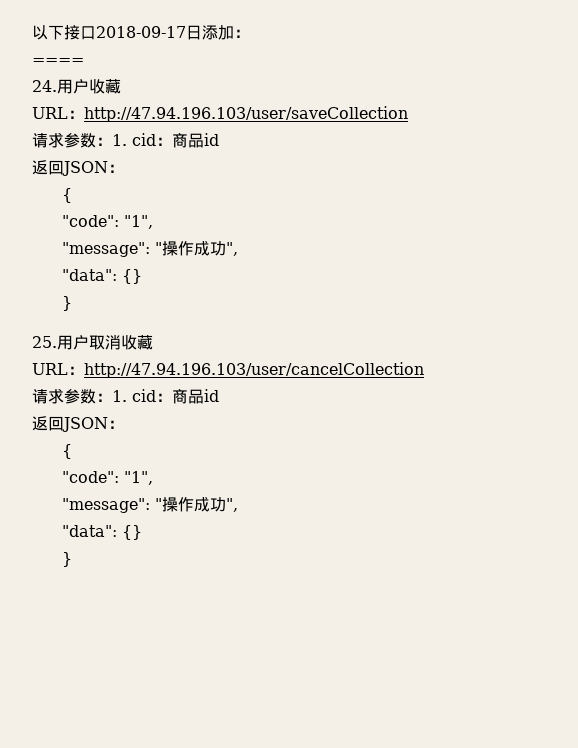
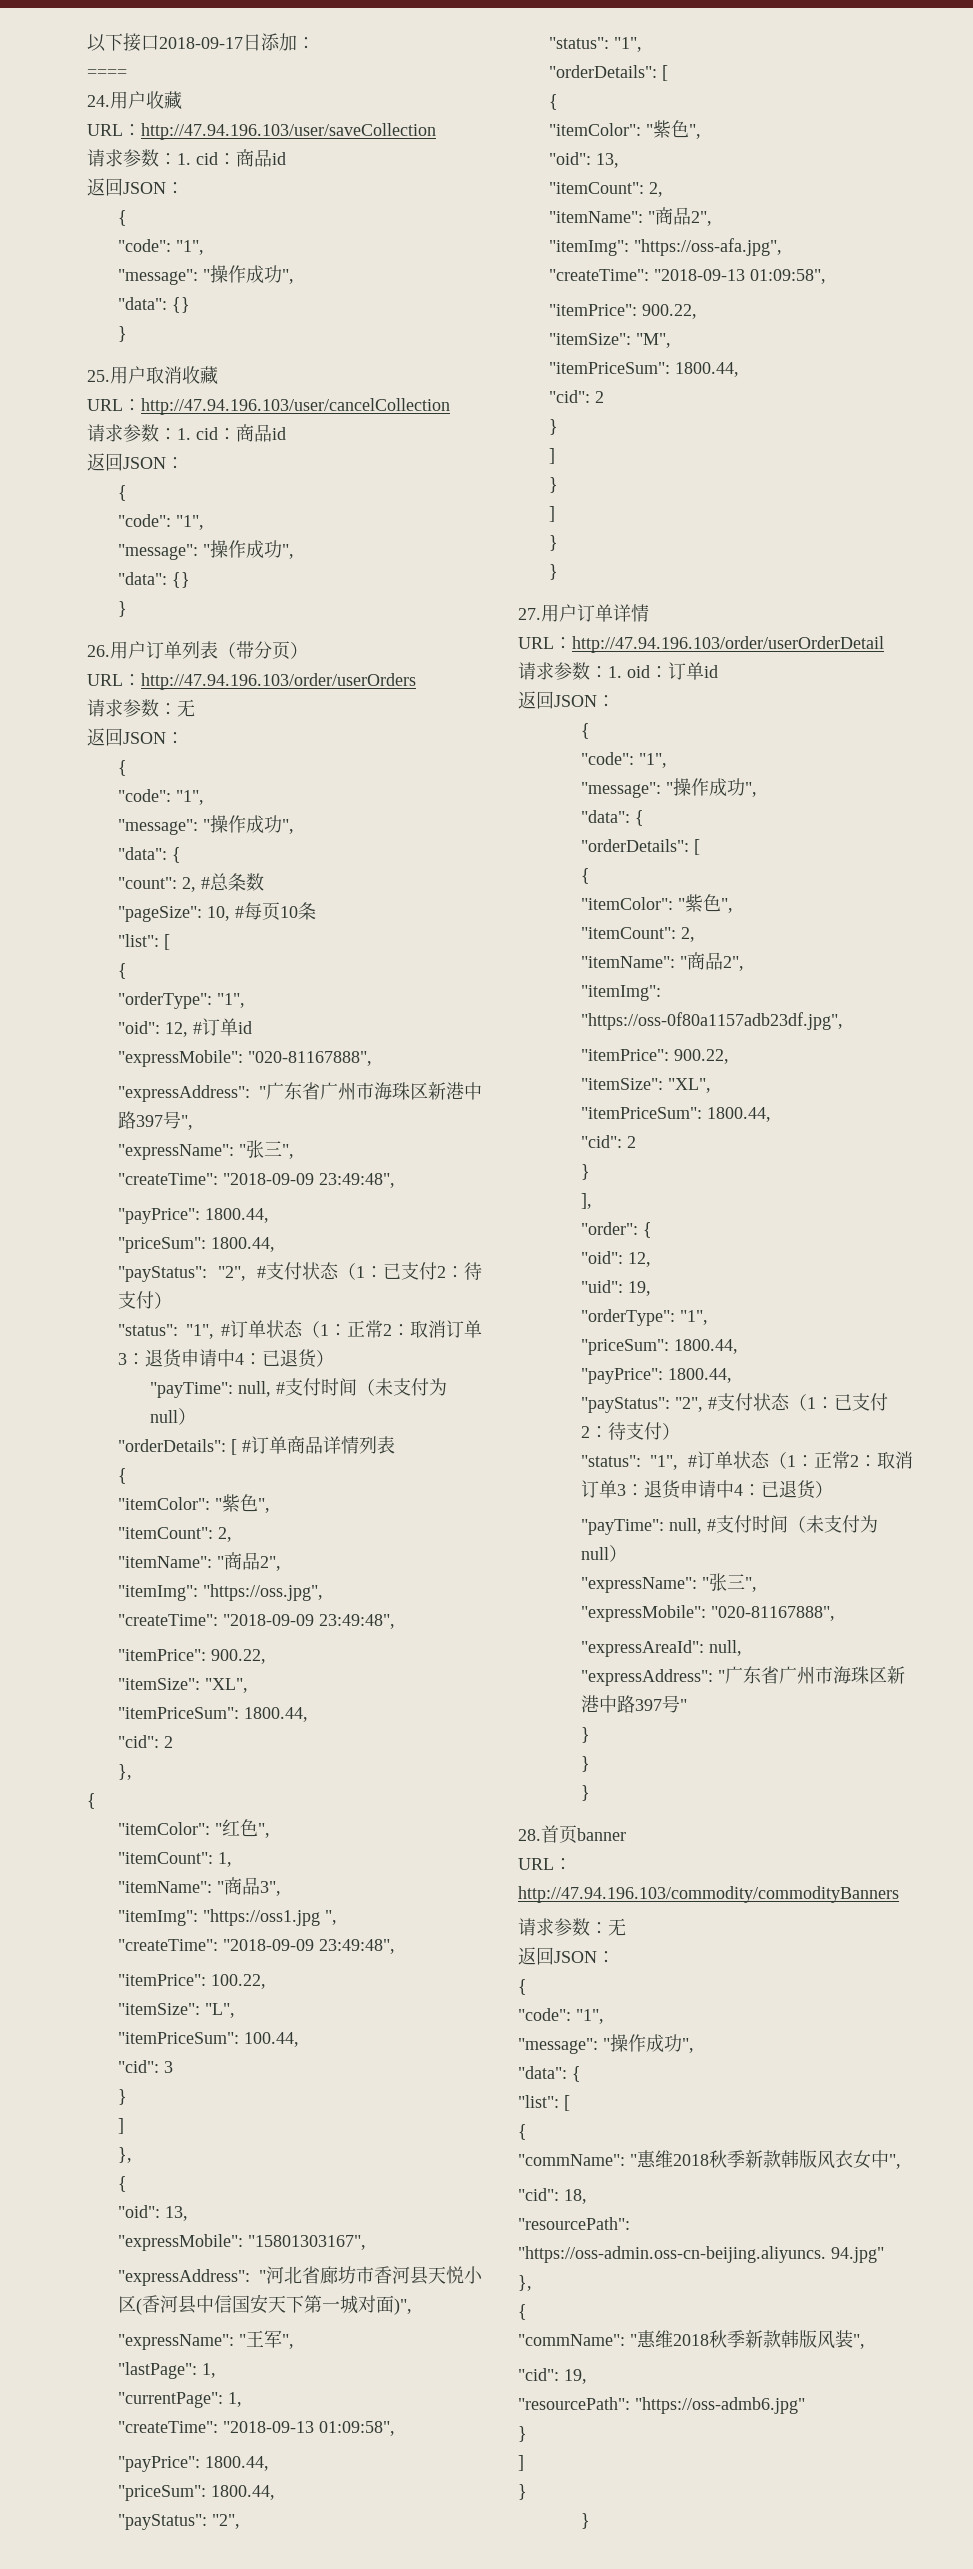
(73, 559) none -> [87,641,308,660] [87,673,416,690] [87,699,195,717] [87,728,184,746] [118,760,128,776] [118,789,205,805] [118,815,295,835] [118,847,182,863] [118,873,265,892] [118,902,317,922] [118,934,171,950] [118,963,128,979] [118,992,246,1009] [118,1018,253,1037] [118,1050,373,1067] [118,1082,482,1102] [118,1111,194,1130] [118,1140,295,1160] [118,1173,396,1188] [118,1208,270,1224] [118,1237,276,1253] [118,1262,482,1282] [118,1291,173,1309] [118,1320,482,1339] [118,1349,335,1368] [149,1378,447,1398] [149,1408,196,1425] [118,1436,396,1455] [118,1468,128,1484] [118,1494,271,1513] [118,1527,233,1542] [118,1552,282,1571] [118,1584,324,1601] [118,1614,396,1629] [118,1649,267,1664] [118,1678,249,1693] [118,1707,309,1722] [118,1735,174,1748] [118,1764,133,1780] [87,1793,96,1809] [118,1819,271,1838] [118,1852,233,1867] [118,1877,282,1896] [118,1909,338,1926] [118,1939,396,1954] [118,1974,267,1989] [118,2003,236,2018] [118,2032,300,2047] [118,2060,174,2073] [118,2089,128,2105] [118,2118,125,2134] [118,2147,133,2163] [118,2176,128,2192] [118,2205,189,2221] [118,2234,367,2251] [118,2266,483,2286] [118,2294,413,2315] [118,2330,295,2350] [118,2362,217,2379] [118,2392,243,2408] [118,2421,396,2436] [118,2456,270,2472] [118,2485,276,2501] [118,2514,241,2530] [549,37,643,52] [549,65,669,81] [549,94,559,110] [549,120,702,139] [549,152,620,168] [549,182,664,197] [549,207,713,226] [549,238,783,256] [549,269,827,284] [549,304,698,319] [549,333,672,348] [549,362,740,377] [549,390,605,403] [549,419,559,435] [549,448,556,464] [549,477,559,493] [549,506,556,522] [549,535,559,551] [549,564,559,580] [518,604,649,622] [518,636,884,653] [518,662,718,680] [518,691,615,709] [580,723,590,739] [580,752,667,768] [580,778,757,798] [580,810,644,826] [580,839,700,855] [580,868,590,884] [580,894,733,913] [580,927,695,942] [580,952,744,971] [580,985,661,1001] [580,1012,843,1030] [580,1049,729,1064] [580,1078,711,1093] [580,1107,771,1122] [580,1135,636,1148] [580,1164,590,1180] [580,1193,592,1209] [580,1222,652,1238] [580,1251,651,1267] [580,1280,651,1296] [580,1309,708,1326] [580,1339,738,1355] [580,1368,732,1384] [580,1393,888,1413] [580,1422,680,1440] [580,1451,913,1470] [580,1480,833,1499] [580,1515,878,1535] [580,1545,627,1562] [580,1573,757,1593] [580,1605,835,1622] [580,1640,742,1657] [580,1666,905,1686] [580,1695,687,1713] [580,1727,590,1743] [580,1756,590,1772] [580,1785,590,1801] [518,1825,626,1844] [518,1858,572,1870] [518,1886,899,1903] [518,1918,626,1936] [518,1947,615,1965] [518,1979,527,1995] [518,2008,604,2024] [518,2034,694,2054] [518,2066,581,2082] [518,2095,570,2111] [518,2124,527,2140] [518,2150,901,2169] [518,2188,587,2204] [518,2217,630,2230] [518,2246,884,2263] [518,2275,532,2291] [518,2304,527,2320] [518,2330,865,2349] [518,2368,587,2384] [518,2397,805,2414] [518,2426,527,2442] [518,2455,524,2471] [518,2484,527,2500] [580,2513,590,2529] // 26.用户订单列表（带分页） // URL：http://47.94.196.103/order/userOrders // 请求参数：无 // 返回JSON： // { // "code": "1", // "message": "操作成功", // "data": { // "count": 2, #总条数 // "pageSize": 10, #每页10条 // "list": [ // { // "orderType": "1", // "oid": 12, #订单id // "expressMobile": "020-81167888", // "expressAddress": "广东省广州市海珠区新港中路397号", // "expressName": "张三", // "createTime": "2018-09-09 23:49:48", // "payPrice": 1800.44, // "priceSum": 1800.44, // "payStatus": "2", #支付状态（1：已支付2：待支付） // "status": "1", #订单状态（1：正常2：取消订单3：退货申请中4：已退货） // "payTime": null, #支付时间（未支付为null） // "orderDetails": [ #订单商品详情列表 // { // "itemColor": "紫色", // "itemCount": 2, // "itemName": "商品2", // "itemImg": "https://oss.jpg", // "createTime": "2018-09-09 23:49:48", // "itemPrice": 900.22, // "itemSize": "XL", // "itemPriceSum": 1800.44, // "cid": 2 // }, // { // "itemColor": "红色", // "itemCount": 1, // "itemName": "商品3", // "itemImg": "https://oss1.jpg ", // "createTime": "2018-09-09 23:49:48", // "itemPrice": 100.22, // "itemSize": "L", // "itemPriceSum": 100.44, // "cid": 3 // } // ] // }, // { // "oid": 13, // "expressMobile": "15801303167", // "expressAddress": "河北省廊坊市香河县天悦小区(香河县中信国安天下第一城对面)", // "expressName": "王军", // "lastPage": 1, // "currentPage": 1, // "createTime": "2018-09-13 01:09:58", // "payPrice": 1800.44, // "priceSum": 1800.44, // "payStatus": "2", // "status": "1", // "orderDetails": [ // { // "itemColor": "紫色", // "oid": 13, // "itemCount": 2, // "itemName": "商品2", // "itemImg": "https://oss-afa.jpg", // "createTime": "2018-09-13 01:09:58", // "itemPrice": 900.22, // "itemSize": "M", // "itemPriceSum": 1800.44, // "cid": 2 // } // ] // } // ] // } // } // 27.用户订单详情 // URL：http://47.94.196.103/order/userOrderDetail // 请求参数：1. oid：订单id // 返回JSON： // { // "code": "1", // "message": "操作成功", // "data": { // "orderDetails": [ // { // "itemColor": "紫色", // "itemCount": 2, // "itemName": "商品2", // "itemImg": "https://oss-0f80a1157adb23df.jpg", // "itemPrice": 900.22, // "itemSize": "XL", // "itemPriceSum": 1800.44, // "cid": 2 // } // ], // "order": { // "oid": 12, // "uid": 19, // "orderType": "1", // "priceSum": 1800.44, // "payPrice": 1800.44, // "payStatus": "2", #支付状态（1：已支付2：待支付） // "status": "1", #订单状态（1：正常2：取消订单3：退货申请中4：已退货） // "payTime": null, #支付时间（未支付为null） // "expressName": "张三", // "expressMobile": "020-81167888", // "expressAreaId": null, // "expressAddress": "广东省广州市海珠区新港中路397号" // } // } // } // 28.首页banner // URL：http://47.94.196.103/commodity/commodityBanners // 请求参数：无 // 返回JSON： // { // "code": "1", // "message": "操作成功", // "data": { // "list": [ // { // "commName": "惠维2018秋季新款韩版风衣女中", // "cid": 18, // "resourcePath": "https://oss-admin.oss-cn-beijing.aliyuncs. 94.jpg" // }, // { // "commName": "惠维2018秋季新款韩版风装", // "cid": 19, // "resourcePath": "https://oss-admb6.jpg" // } // ] // } // }

